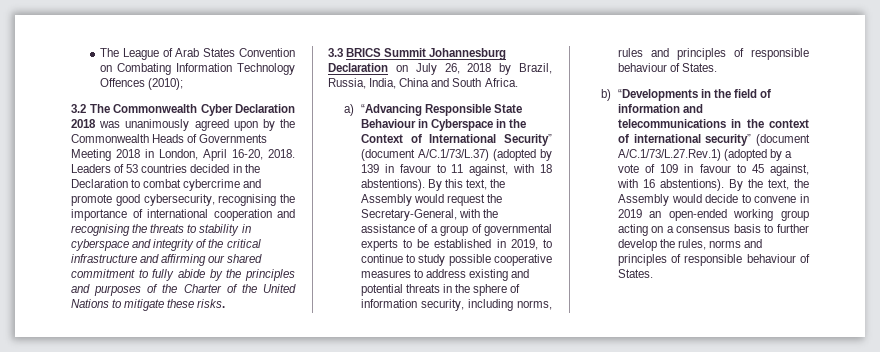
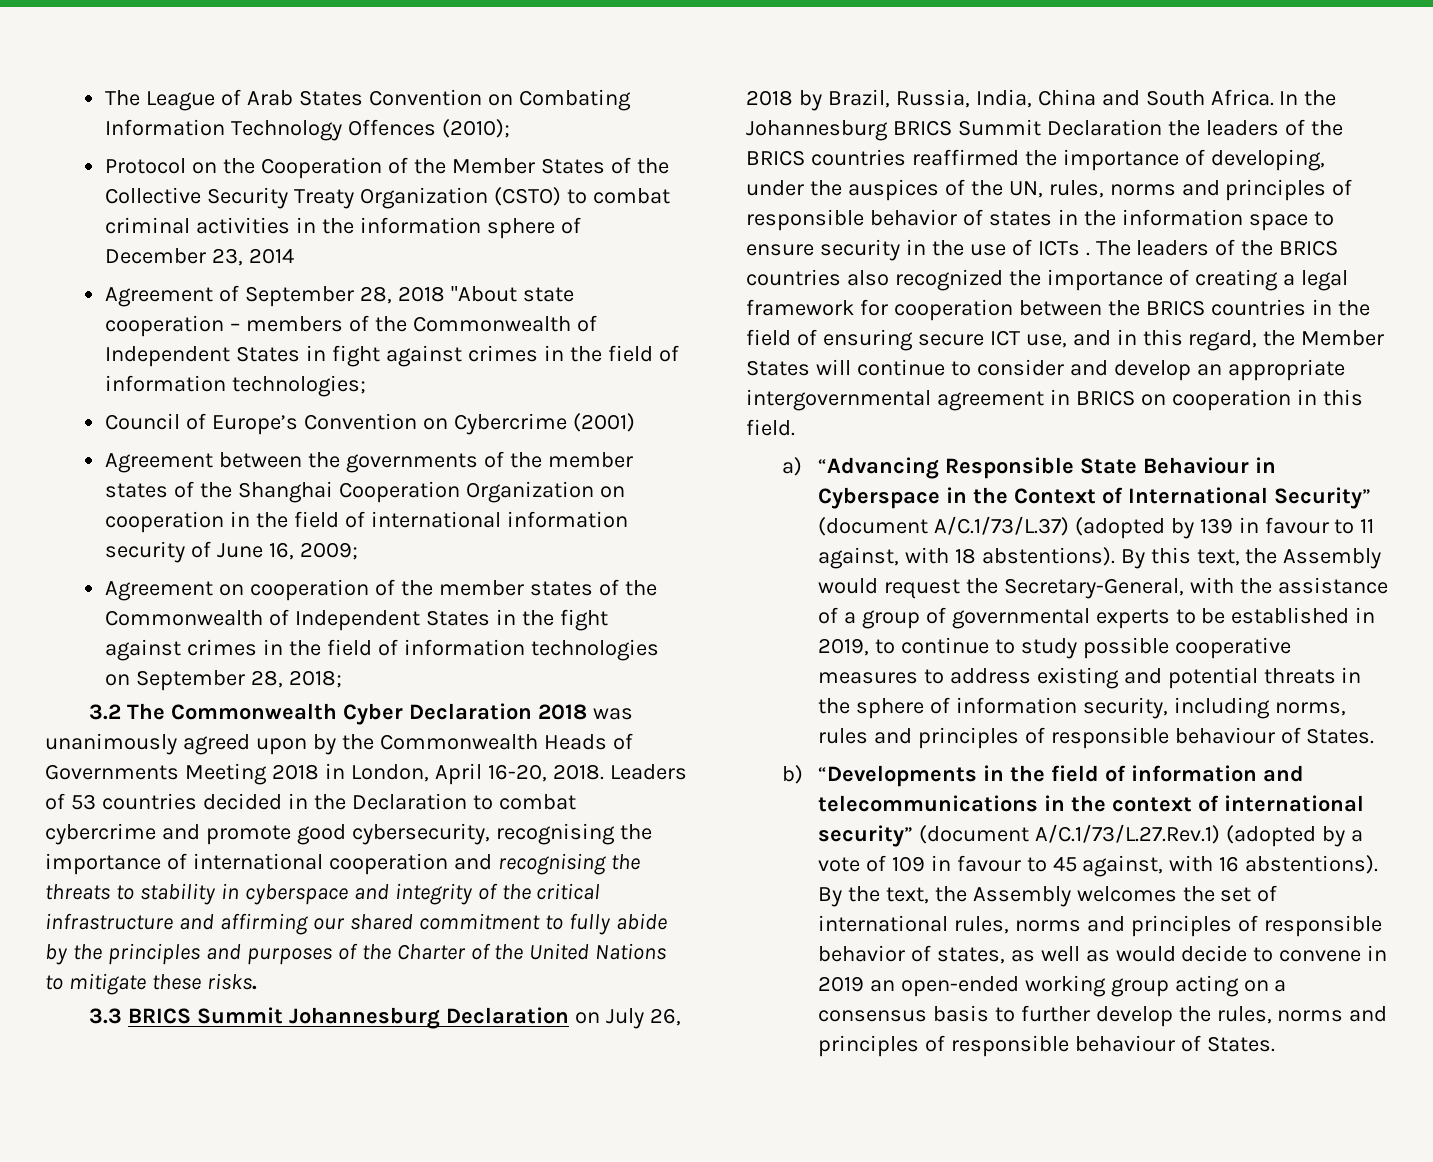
(184, 84) none -> [105,157,669,179] [105,187,670,209] [105,217,581,239] [105,248,295,266] [105,285,574,307] [105,315,597,337] [105,345,679,367] [105,375,367,397] [105,413,635,435] [105,451,633,473] [105,481,625,503] [105,511,628,533] [105,541,358,563] [105,579,657,601] [105,609,608,631] [105,639,659,661] [105,670,342,691] // Protocol on the Cooperation of the Member States of the Collective Security Treaty Organization (CSTO) to combat criminal activities in the information sphere of December 23, 2014 // Agreement of September 28, 2018 "About state cooperation – members of the Commonwealth of Independent States in fight against crimes in the field of information technologies; // Council of Europe’s Convention on Cybercrime (2001) // Agreement between the governments of the member states of the Shanghai Cooperation Organization on cooperation in the field of international information security of June 16, 2009; // Agreement on cooperation of the member states of the Commonwealth of Independent States in the fight against crimes in the field of information technologies on September 28, 2018;
(518, 82) none -> [1279,90,1337,106] [746,119,1343,141] [746,149,1325,171] [746,179,1353,201] [746,209,1334,231] [746,239,1339,261] [746,269,1348,291] [746,299,1370,321] [746,329,1385,351] [746,359,1345,381] [746,389,1363,411] [746,419,795,436] In the Johannesburg BRICS Summit Declaration the leaders of the BRICS countries reaffirmed the importance of developing, under the auspices of the UN, rules, norms and principles of responsible behavior of states in the information space to ensure security in the use of ICTs . The leaders of the BRICS countries also recognized the importance of creating a legal framework for cooperation between the BRICS countries in the field of ensuring secure ICT use, and in this regard, the Member States will continue to consider and develop an appropriate intergovernmental agreement in BRICS on cooperation in this field.
(669, 200) none -> [1076,885,1278,902] [817,915,1382,937] [817,945,1110,964] welcomes the set of international rules, norms and principles of responsible behavior of states, as well as

